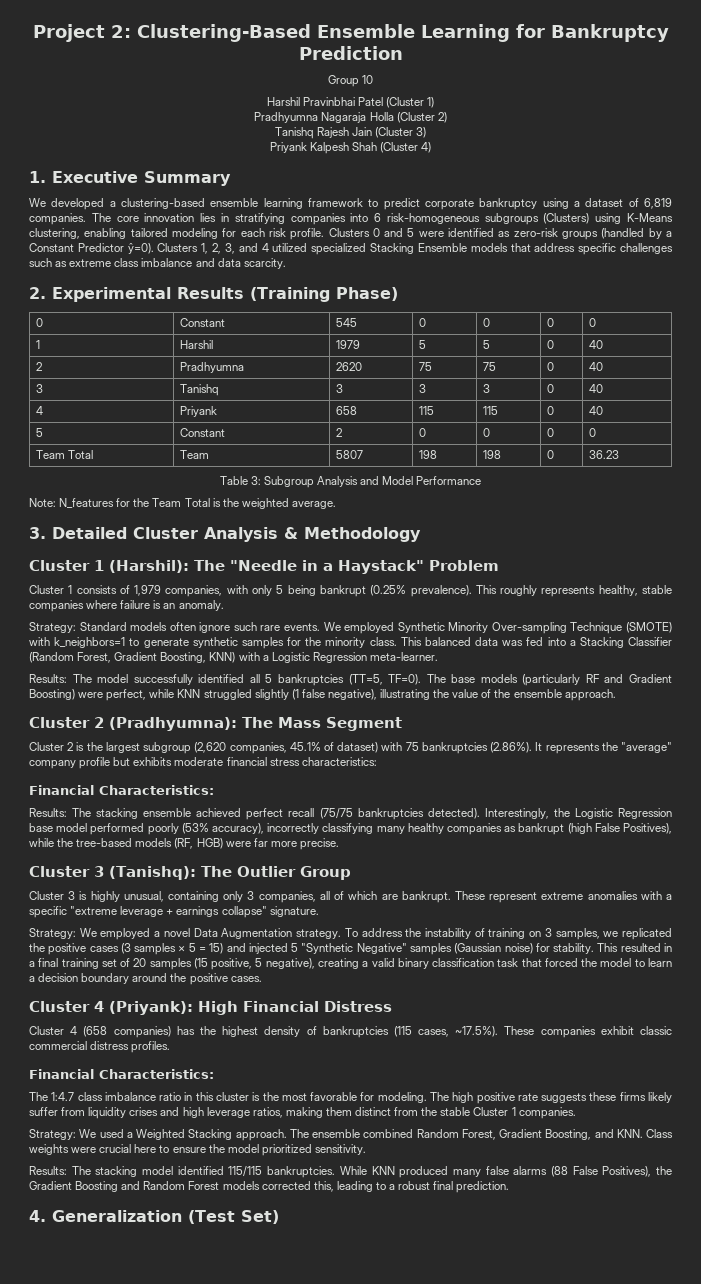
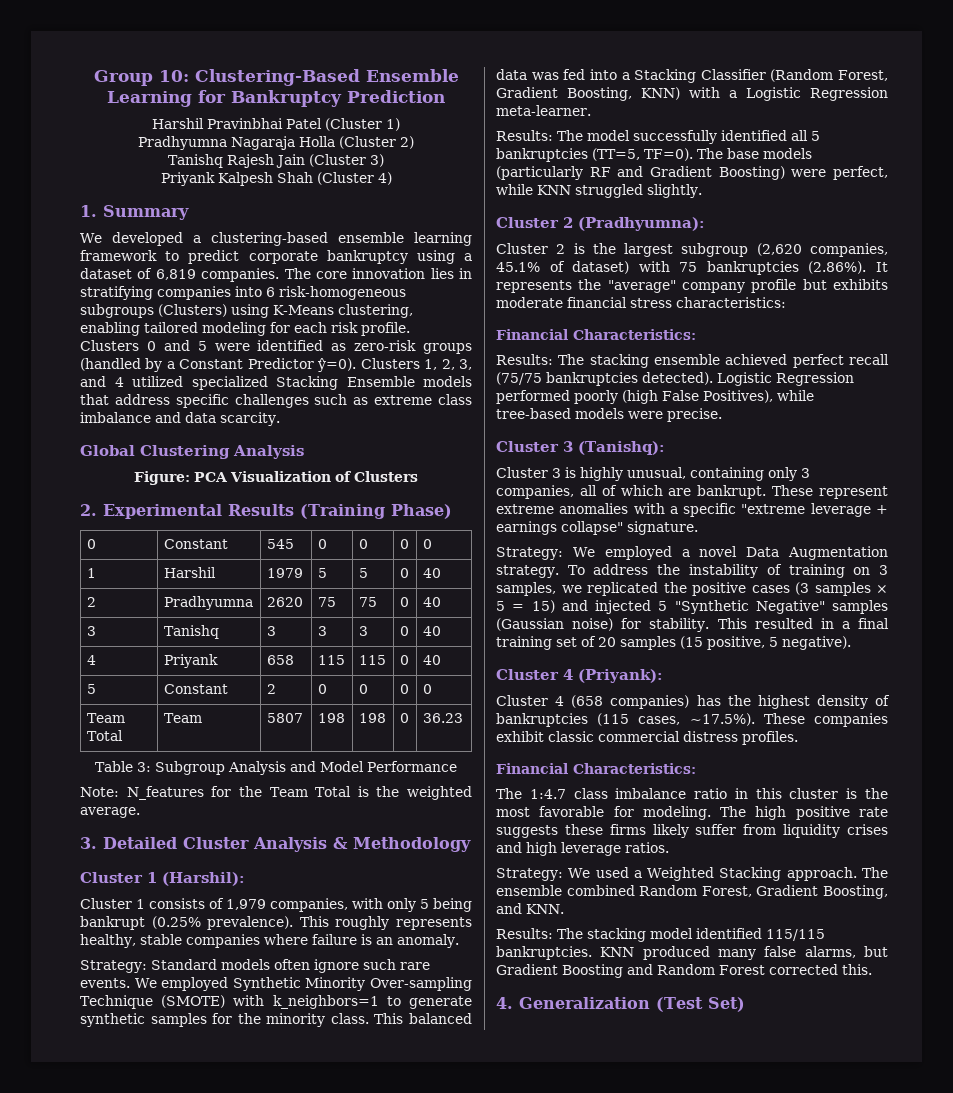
[32,24,131,42] Project 2: -> [93,70,189,86] Group 10:
[327,75,374,87] // Group 10 -> (445, 96) none
[52,171,138,183] Executive -> (97, 211) none
(286, 263) none -> [80,445,304,459] [134,471,418,485] // Global Clustering Analysis // Figure: PCA Visualization of Clusters
[194,560,499,574] The "Needle in a Haystack" Problem -> (245, 879) none
[254,689,616,701] slightly (1 false negative), illustrating the value of the ensemble approach. -> [647,184,702,198] slightly.
[242,717,402,731] The Mass Segment -> (705, 224) none
[484,808,673,819] [29,823,565,835] Interestingly, the Logistic Regression base model performed poorly (53% accuracy), incorrectly classifying many healthy companies as bankrupt -> [717,372,854,386] [496,390,618,404] Logistic Regression performed poorly
[57,838,74,847] the -> (814, 395) none
[174,838,297,849] (RF, HGB) were far more -> [628,411,663,419] were
[200,866,351,880] The Outlier Group -> (665, 448) none
[265,958,672,969] [29,973,262,985] negative), creating a valid binary classification task that forced the model to learn a decision boundary around the positive cases. -> [782,636,851,650] negative).
[198,1001,392,1015] High Financial Distress -> (663, 676) none
[252,1107,576,1119] ratios, making them distinct from the stable Cluster 1 companies. -> [625,842,669,853] ratios.
[646,1129,673,1138] [29,1144,366,1156] Class weights were crucial here to ensure the model prioritized sensitivity. -> (564, 909) none
[339,1166,367,1175] While -> (592, 953) none
[513,1166,672,1177] alarms (88 False Positives), the -> [804,946,888,958] alarms, but
[222,1181,510,1193] models corrected this, leading to a robust final prediction. -> [769,964,872,975] corrected this.

